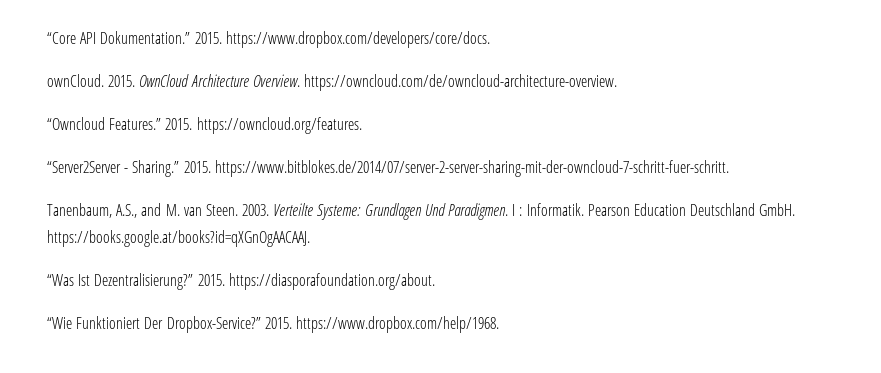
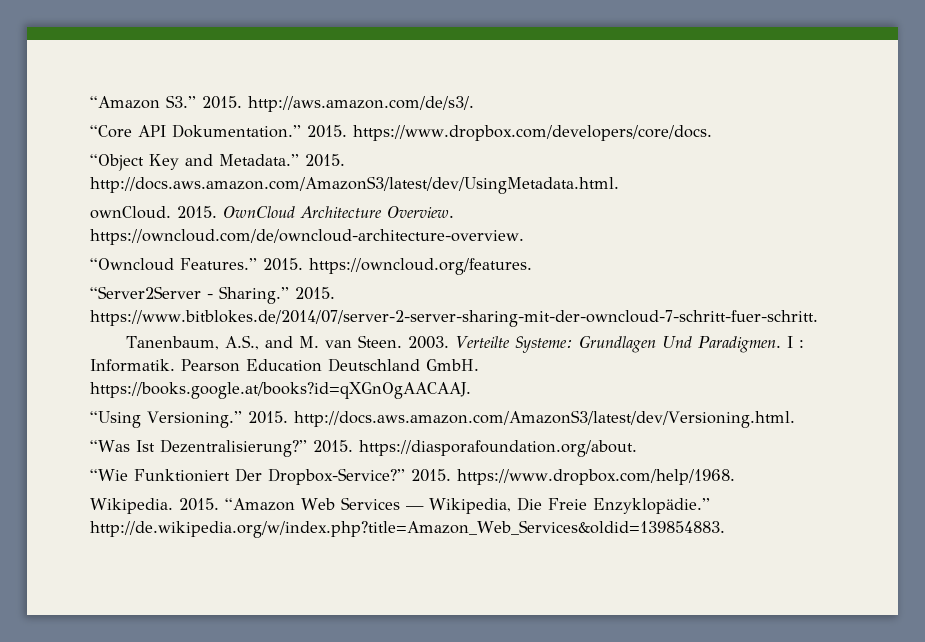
(47, 38) none -> [90,95,474,112] “Amazon S3.” 2015. http://aws.amazon.com/de/s3/. //
(490, 39) none -> [90,154,345,171] [90,176,619,194] // “Object Key and Metadata.” 2015. http://docs.aws.amazon.com/AmazonS3/latest/dev/UsingMetadata.html.
(310, 238) none -> [90,410,795,428] // “Using Versioning.” 2015. http://docs.aws.amazon.com/AmazonS3/latest/dev/Versioning.html.
(499, 324) none -> [90,497,710,514] [90,520,725,538] // Wikipedia. 2015. “Amazon Web Services — Wikipedia, Die Freie Enzyklopädie.” http://de.wikipedia.org/w/index.php?title=Amazon_Web_Services&oldid=139854883.

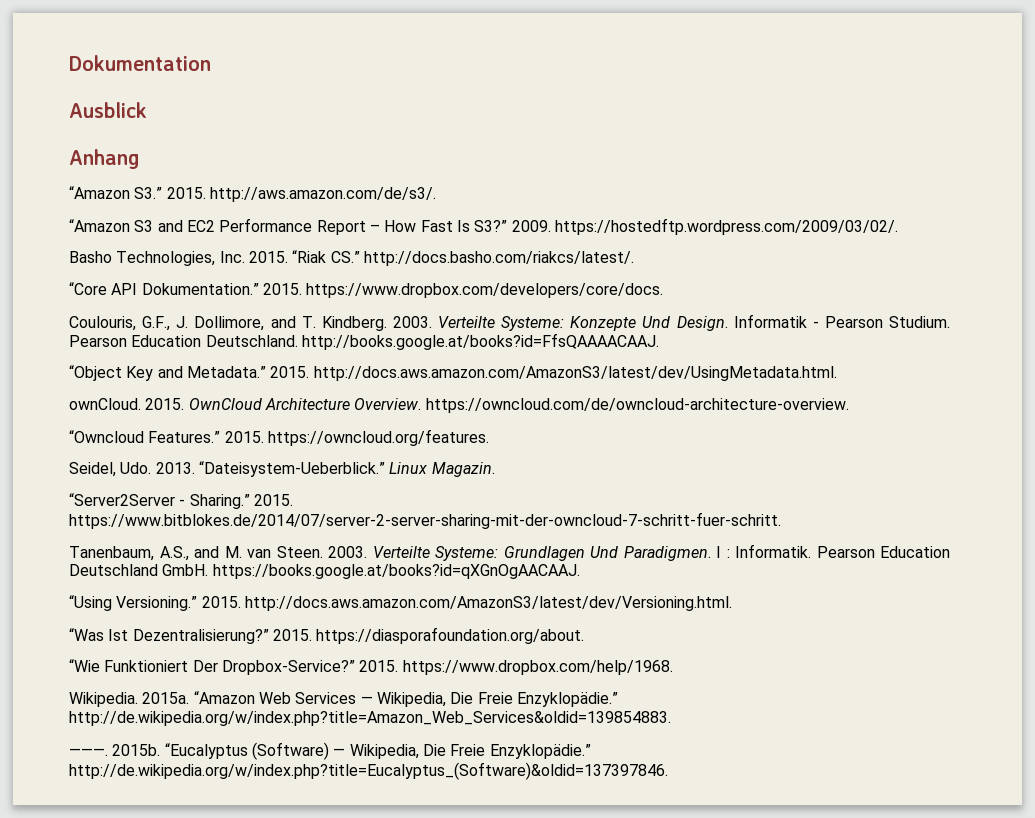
(90, 102) none -> [69,55,211,71] [69,102,147,118] [69,149,140,169] Dokumentation // Ausblick // Anhang //
(474, 104) none -> [69,218,898,235] [69,250,634,266] // “Amazon S3 and EC2 Performance Report – How Fast Is S3?” 2009. https://hostedftp.wordpress.com/2009/03/02/. // Basho Technologies, Inc. 2015. “Riak CS.” http://docs.basho.com/riakcs/latest/.
(712, 133) none -> [69,314,950,331] [69,333,659,350] // Coulouris, G.F., J. Dollimore, and T. Kindberg. 2003. Verteilte Systeme: Konzepte Und Design. Informatik - Pearson Studium. Pearson Education Deutschland. http://books.google.at/books?id=FfsQAAAACAAJ.
(532, 266) none -> [69,461,495,477] // Seidel, Udo. 2013. “Dateisystem-Ueberblick.” Linux Magazin.
[179,498,219,511] 2015. -> [142,692,190,704] 2015a.
(725, 529) none -> [69,742,591,760] [69,762,668,780] // ———. 2015b. “Eucalyptus (Software) — Wikipedia, Die Freie Enzyklopädie.” http://de.wikipedia.org/w/index.php?title=Eucalyptus_(Software)&oldid=137397846.

